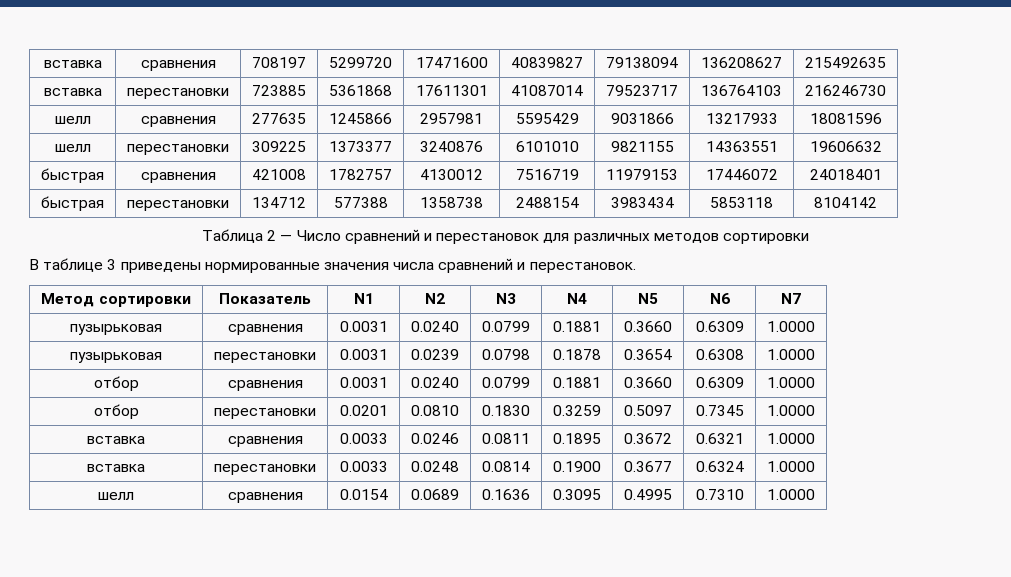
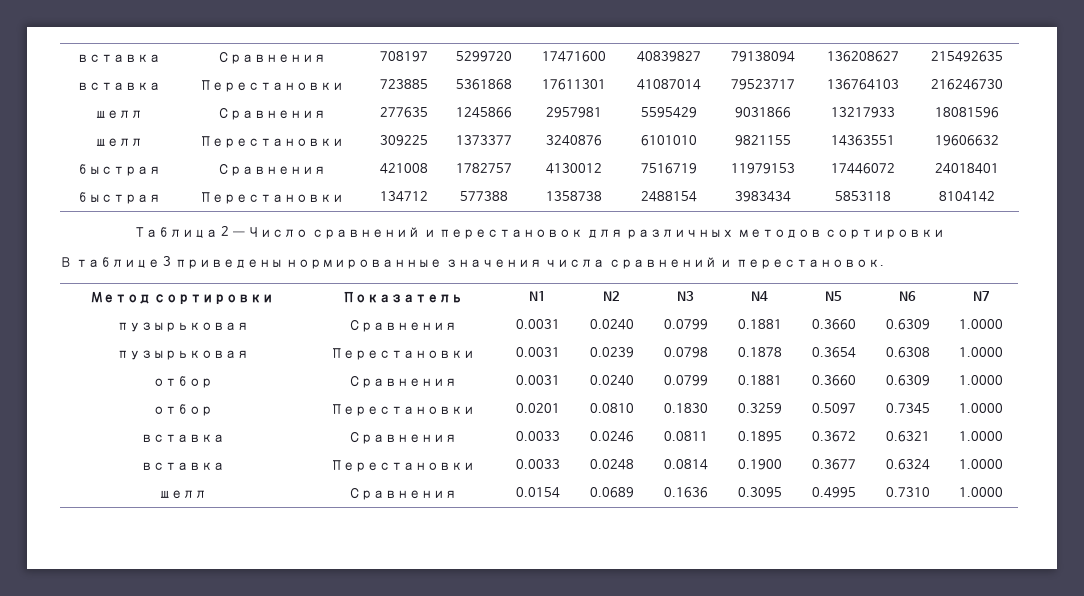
[43,60,102,68] [140,60,216,71] вставка | сравнения -> [77,54,161,62] [217,52,326,64] вставка | Сравнения
[126,88,229,99] перестановки -> [199,80,344,92] Перестановки
[140,116,216,127] сравнения -> [217,108,326,120] Сравнения
[126,144,229,155] перестановки -> [199,136,344,148] Перестановки
[140,172,216,183] сравнения -> [217,164,326,176] Сравнения
[126,200,229,211] перестановки -> [199,192,344,204] Перестановки
[227,324,303,335] сравнения -> [348,320,457,332] Сравнения
[214,352,316,363] перестановки -> [330,348,475,360] Перестановки
[227,380,303,391] сравнения -> [348,376,457,388] Сравнения
[214,408,316,419] перестановки -> [330,404,475,416] Перестановки
[227,436,303,447] сравнения -> [348,432,457,444] Сравнения
[214,464,316,475] перестановки -> [330,460,475,472] Перестановки
[227,492,303,503] сравнения -> [348,488,457,500] Сравнения

